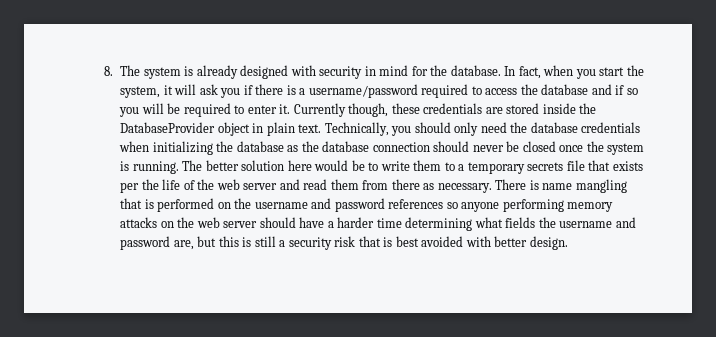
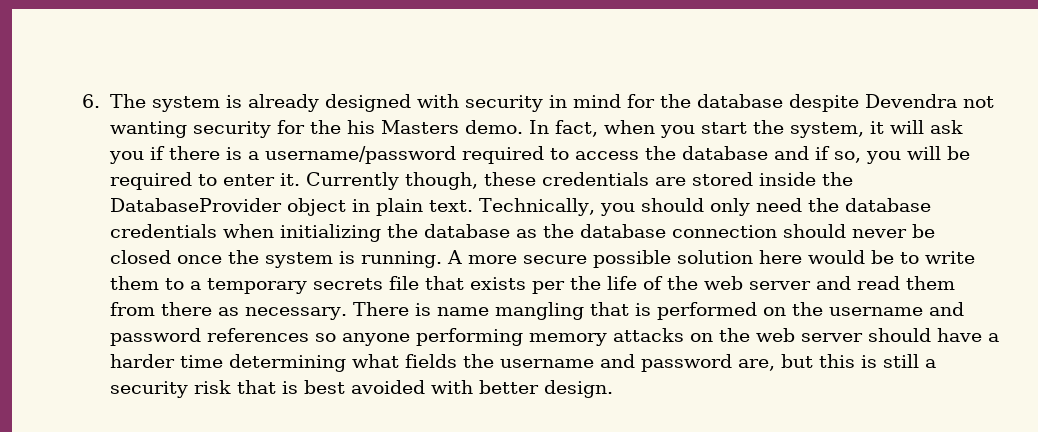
[103,66,113,76] 8. -> [82,94,101,108] 6.
[450,65,501,76] database. -> [696,94,994,112] [109,120,523,138] database despite Devendra not wanting security for the his Masters demo.
[626,88,638,95] so -> [833,151,861,163] so,
[182,160,239,171] The better -> [446,250,671,268] A more secure possible

